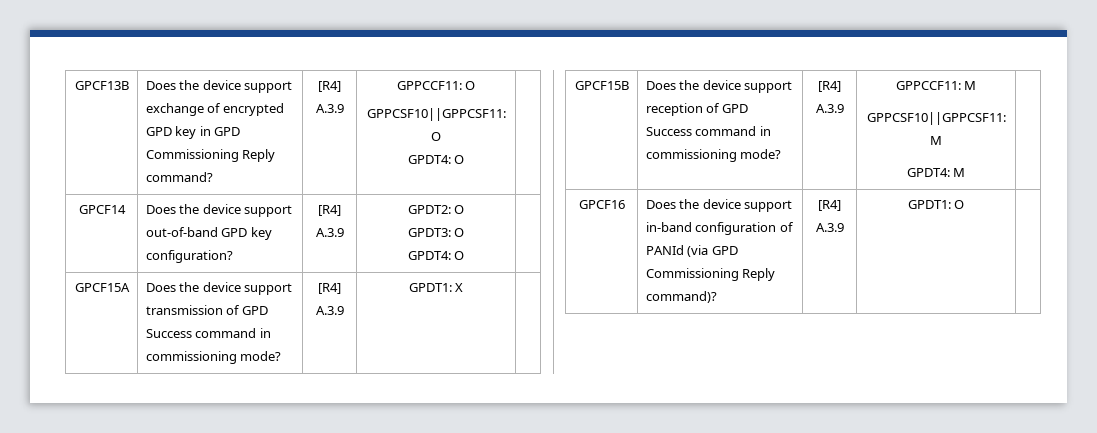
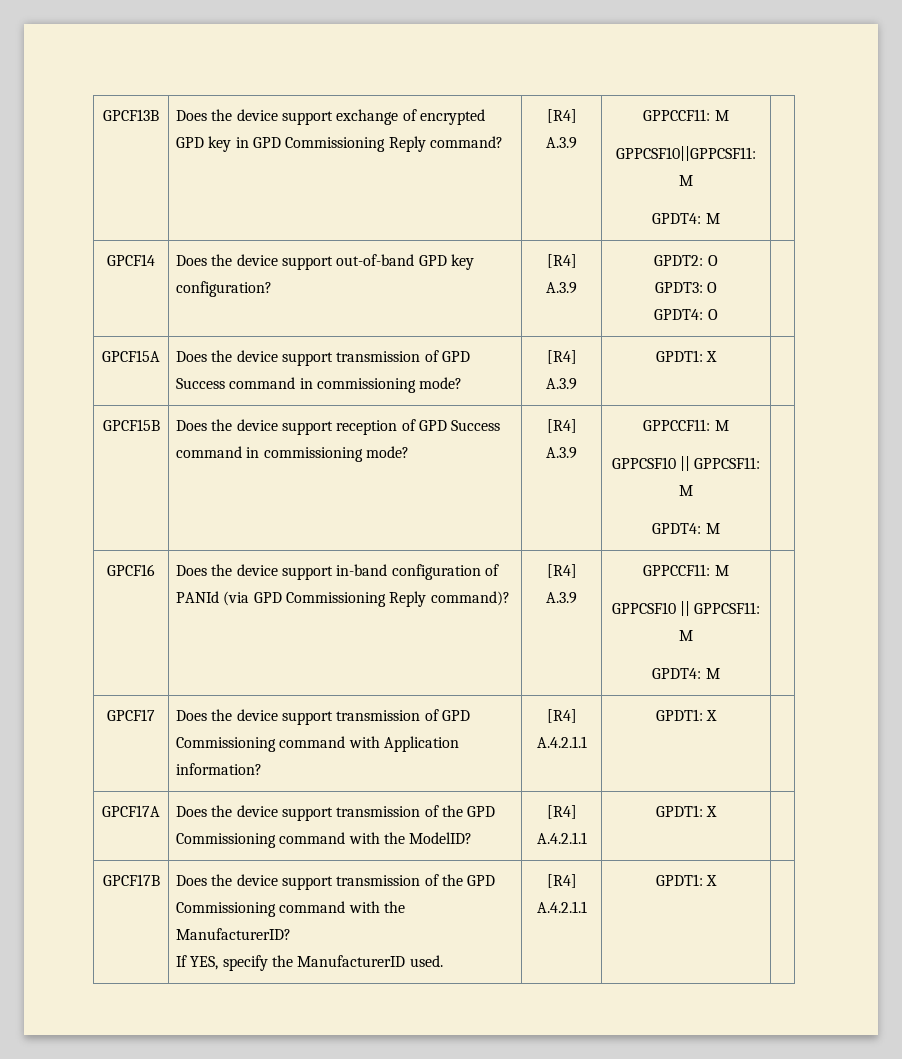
[465,81,476,90] [366,108,506,121] [431,132,441,141] [407,155,465,164] O // GPPCSF10||GPPCSF11: O // GPDT4: O -> [714,110,729,121] [616,146,756,161] [679,175,693,186] [652,213,720,224] M // GPPCSF10||GPPCSF11: M // GPDT4: M
[866,112,1006,125] GPPCSF10||GPPCSF11: -> [611,456,761,471] GPPCSF10 || GPPCSF11:
[907,200,965,209] GPDT1: O -> [643,564,729,576] [611,601,761,616] [679,630,693,641] [652,668,720,679] [107,709,155,721] [176,709,471,725] [176,736,460,752] [176,763,263,775] [546,709,577,723] [536,736,587,748] [655,709,718,721] [102,805,160,817] [176,805,496,821] [176,832,473,848] [546,805,577,819] [536,832,587,844] [655,805,718,817] [102,874,160,886] [176,874,496,890] [176,901,406,917] [176,928,292,940] [176,955,443,971] [546,874,577,888] [536,901,587,913] [655,874,718,886] GPPCCF11: M // GPPCSF10 || GPPCSF11: M // GPDT4: M | // GPCF17 | Does the device support transmission of GPD Commissioning command with Application information? | [R4] A.4.2.1.1 | GPDT1: X | // GPCF17A | Does the device support transmission of the GPD Commissioning command with the ModelID? | [R4] A.4.2.1.1 | GPDT1: X | // GPCF17B | Does the device support transmission of the GPD Commissioning command with the ManufacturerID? // If YES, specify the ManufacturerID used. | [R4] A.4.2.1.1 | GPDT1: X

